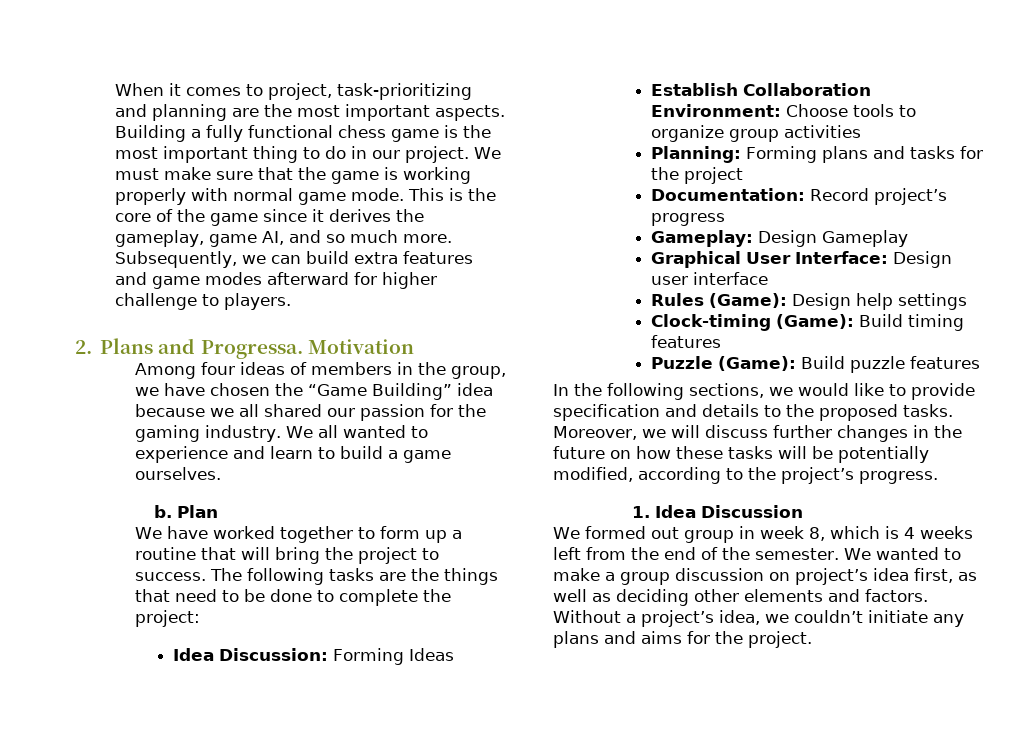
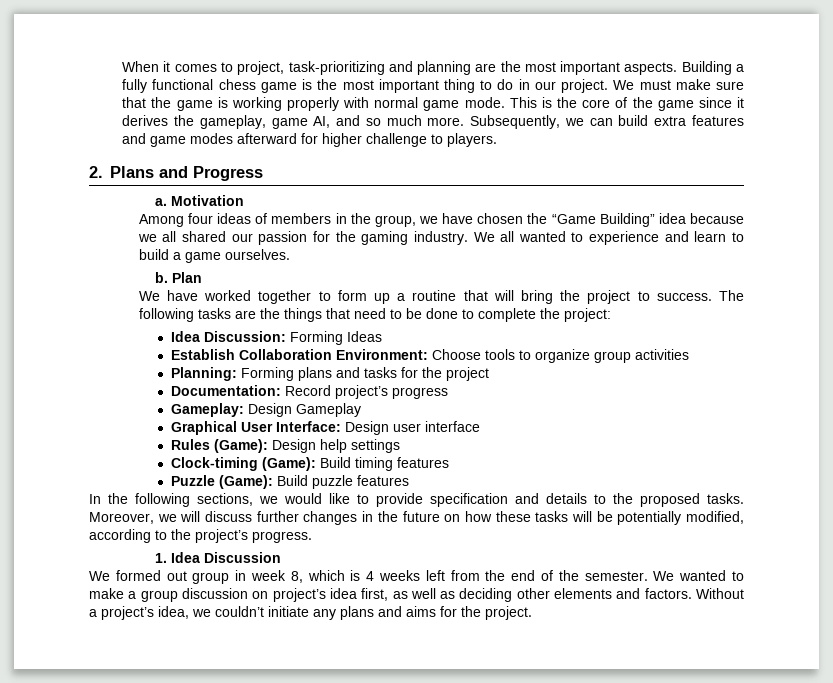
[200,340,303,359] Progressa. -> [193,166,263,181] [155,198,168,206] Progress // a.

